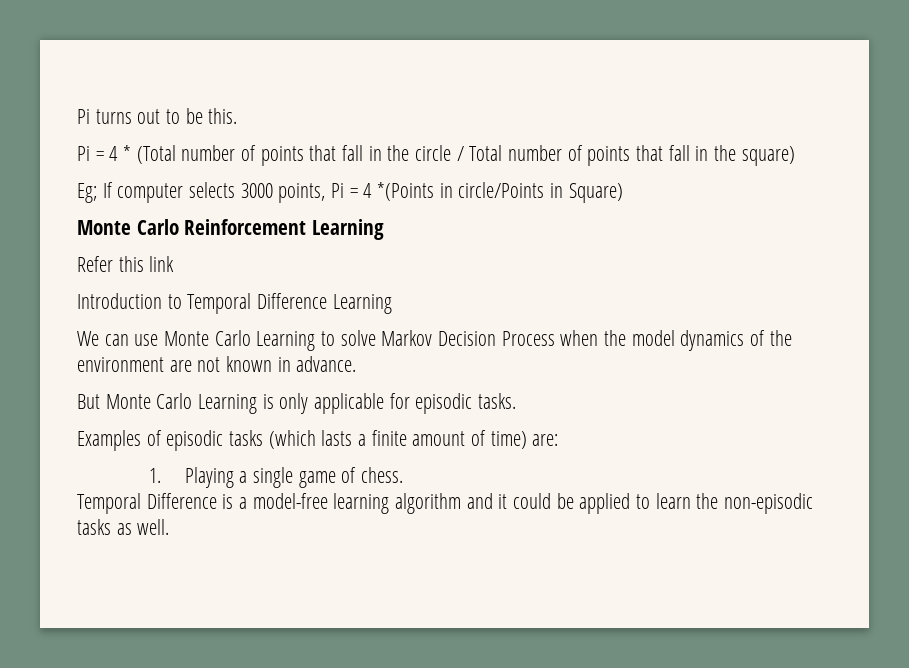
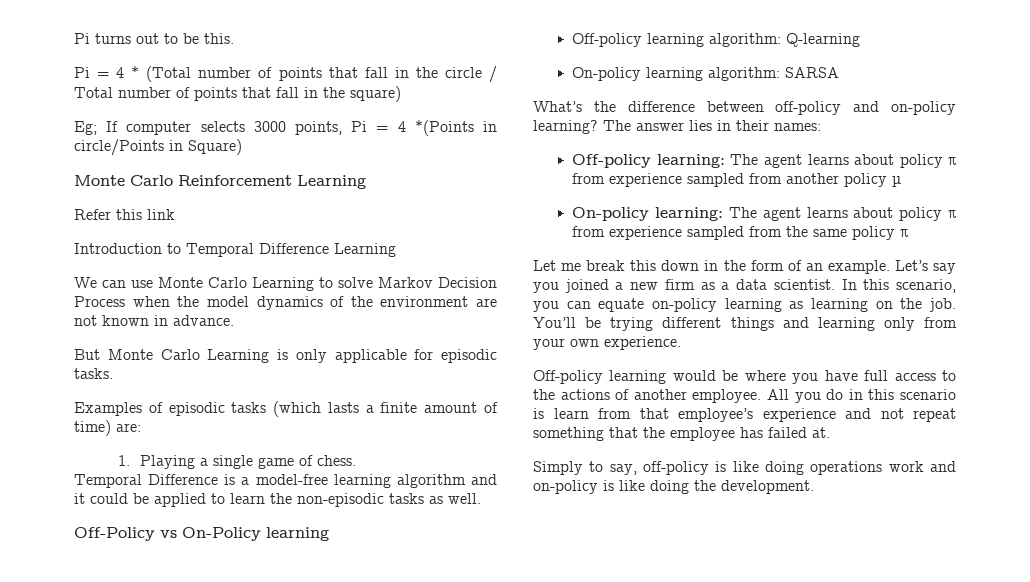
(170, 527) none -> [74,527,329,541] [572,33,861,47] [572,67,840,81] [533,101,956,115] [533,120,821,134] [572,154,956,168] [572,173,902,187] [572,207,956,221] [572,226,909,240] [533,260,956,274] [533,279,956,293] [533,298,956,312] [533,317,957,331] [533,336,681,350] [533,370,957,384] [533,389,956,403] [533,408,956,422] [533,427,830,441] [533,461,956,475] [533,480,814,494] // Off-Policy vs On-Policy learning // Off-policy learning algorithm: Q-learning // On-policy learning algorithm: SARSA // What’s the difference between off-policy and on-policy learning? The answer lies in their names: // Off-policy learning: The agent learns about policy π from experience sampled from another policy µ // On-policy learning: The agent learns about policy π from experience sampled from the same policy π // Let me break this down in the form of an example. Let’s say you joined a new firm as a data scientist. In this scenario, you can equate on-policy learning as learning on the job. You’ll be trying different things and learning only from your own experience. // Off-policy learning would be where you have full access to the actions of another employee. All you do in this scenario is learn from that employee’s experience and not repeat something that the employee has failed at. // Simply to say, off-policy is like doing operations work and on-policy is like doing the development.

